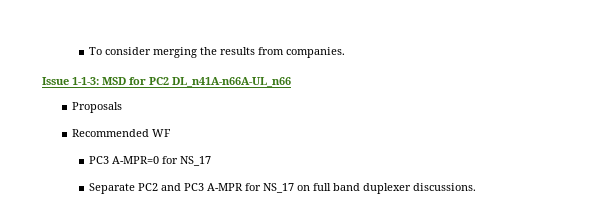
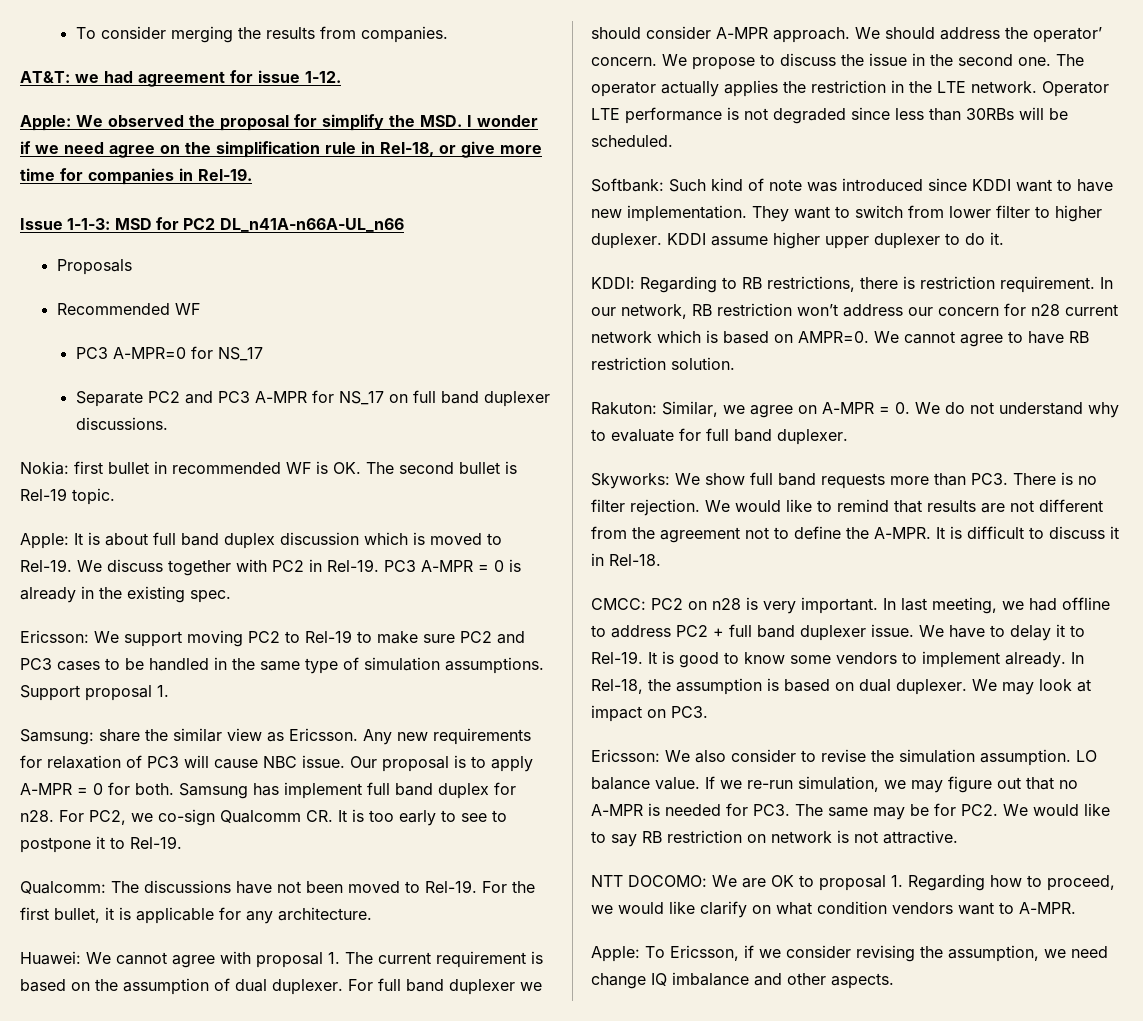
(346, 52) none -> [20,70,341,87] [20,114,538,131] [20,141,542,158] [20,168,252,185] // AT&T: we had agreement for issue 1-12. // Apple: We observed the proposal for simplify the MSD. I wonder if we need agree on the simplification rule in Rel-18, or give more time for companies in Rel-19.
(477, 187) none -> [20,461,517,475] [20,488,115,505] [20,532,502,549] [20,559,521,576] [20,586,231,603] [20,630,525,647] [20,657,544,674] [20,685,169,701] [20,728,531,745] [20,755,533,772] [20,782,516,799] [20,809,507,826] [20,836,182,853] [20,880,535,894] [20,907,372,924] [20,951,543,968] [20,978,542,995] [591,26,1102,43] [591,53,1084,70] [591,80,1109,97] [591,107,1068,124] [591,135,673,147] [591,178,1113,192] [591,205,1102,222] [591,232,1004,249] [591,276,1113,293] [591,303,1118,319] [591,330,1089,347] [591,357,735,370] [591,401,1119,418] [591,428,848,445] [591,472,1097,489] [591,499,1103,516] [591,526,1119,543] [591,553,661,566] [591,597,1110,614] [591,624,1085,641] [591,651,1084,668] [591,678,1091,695] [591,705,708,722] [591,749,1097,766] [591,776,1078,793] [591,803,1110,820] [591,830,958,847] [591,874,1115,891] [591,901,1076,918] [591,945,1108,962] [591,972,894,989] // Nokia: first bullet in recommended WF is OK. The second bullet is Rel-19 topic. // Apple: It is about full band duplex discussion which is moved to Rel-19. We discuss together with PC2 in Rel-19. PC3 A-MPR = 0 is already in the existing spec. // Ericsson: We support moving PC2 to Rel-19 to make sure PC2 and PC3 cases to be handled in the same type of simulation assumptions. Support proposal 1. // Samsung: share the similar view as Ericsson. Any new requirements for relaxation of PC3 will cause NBC issue. Our proposal is to apply A-MPR = 0 for both. Samsung has implement full band duplex for n28. For PC2, we co-sign Qualcomm CR. It is too early to see to postpone it to Rel-19. // Qualcomm: The discussions have not been moved to Rel-19. For the first bullet, it is applicable for any architecture. // Huawei: We cannot agree with proposal 1. The current requirement is based on the assumption of dual duplexer. For full band duplexer we should consider A-MPR approach. We should address the operator’ concern. We propose to discuss the issue in the second one. The operator actually applies the restriction in the LTE network. Operator LTE performance is not degraded since less than 30RBs will be scheduled. // Softbank: Such kind of note was introduced since KDDI want to have new implementation. They want to switch from lower filter to higher duplexer. KDDI assume higher upper duplexer to do it. // KDDI: Regarding to RB restrictions, there is restriction requirement. In our network, RB restriction won’t address our concern for n28 current network which is based on AMPR=0. We cannot agree to have RB restriction solution. // Rakuton: Similar, we agree on A-MPR = 0. We do not understand why to evaluate for full band duplexer. // Skyworks: We show full band requests more than PC3. There is no filter rejection. We would like to remind that results are not different from the agreement not to define the A-MPR. It is difficult to discuss it in Rel-18. // CMCC: PC2 on n28 is very important. In last meeting, we had offline to address PC2 + full band duplexer issue. We have to delay it to Rel-19. It is good to know some vendors to implement already. In Rel-18, the assumption is based on dual duplexer. We may look at impact on PC3. // Ericsson: We also consider to revise the simulation assumption. LO balance value. If we re-run simulation, we may figure out that no A-MPR is needed for PC3. The same may be for PC2. We would like to say RB restriction on network is not attractive. // NTT DOCOMO: We are OK to proposal 1. Regarding how to proceed, we would like clarify on what condition vendors want to A-MPR. // Apple: To Ericsson, if we consider revising the assumption, we need change IQ imbalance and other aspects.

